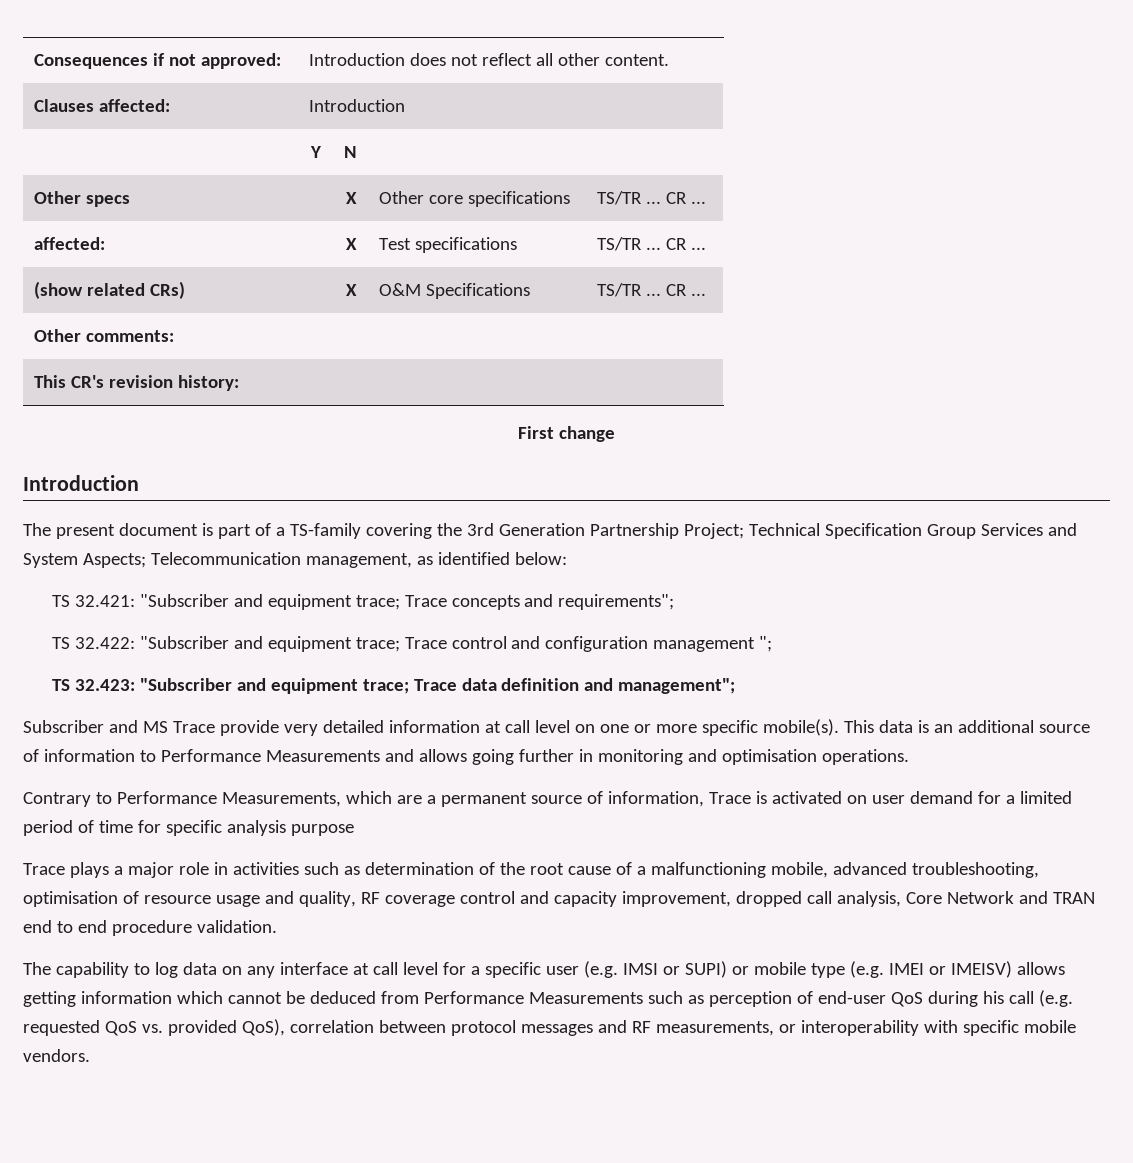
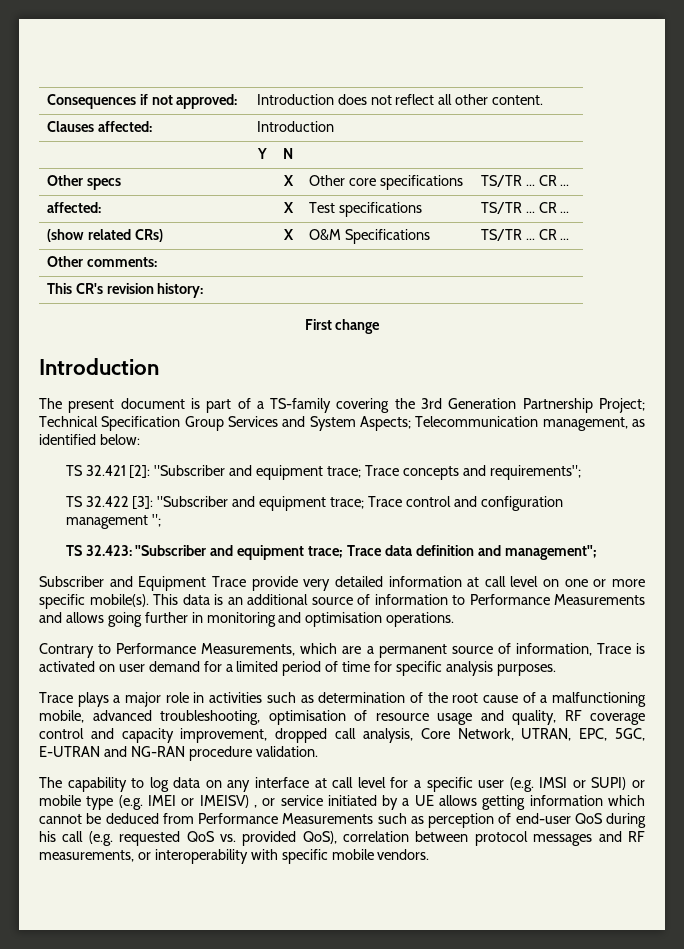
[74,595,135,607] 32.421: -> [85,465,151,478] 32.421 [2]:
[74,637,135,649] 32.422: -> [85,496,154,509] 32.422 [3]:
[142,721,168,733] MS -> [138,576,207,591] Equipment
[290,824,354,836] purpose -> [496,664,556,676] purposes.
[946,891,1095,904] [23,920,107,933] Network and TRAN end to end -> [457,728,645,741] [39,746,185,757] Network, UTRAN, EPC, 5GC, E-UTRAN and NG-RAN
(1012, 969) none -> [253,795,434,810] , or service initiated by a UE

